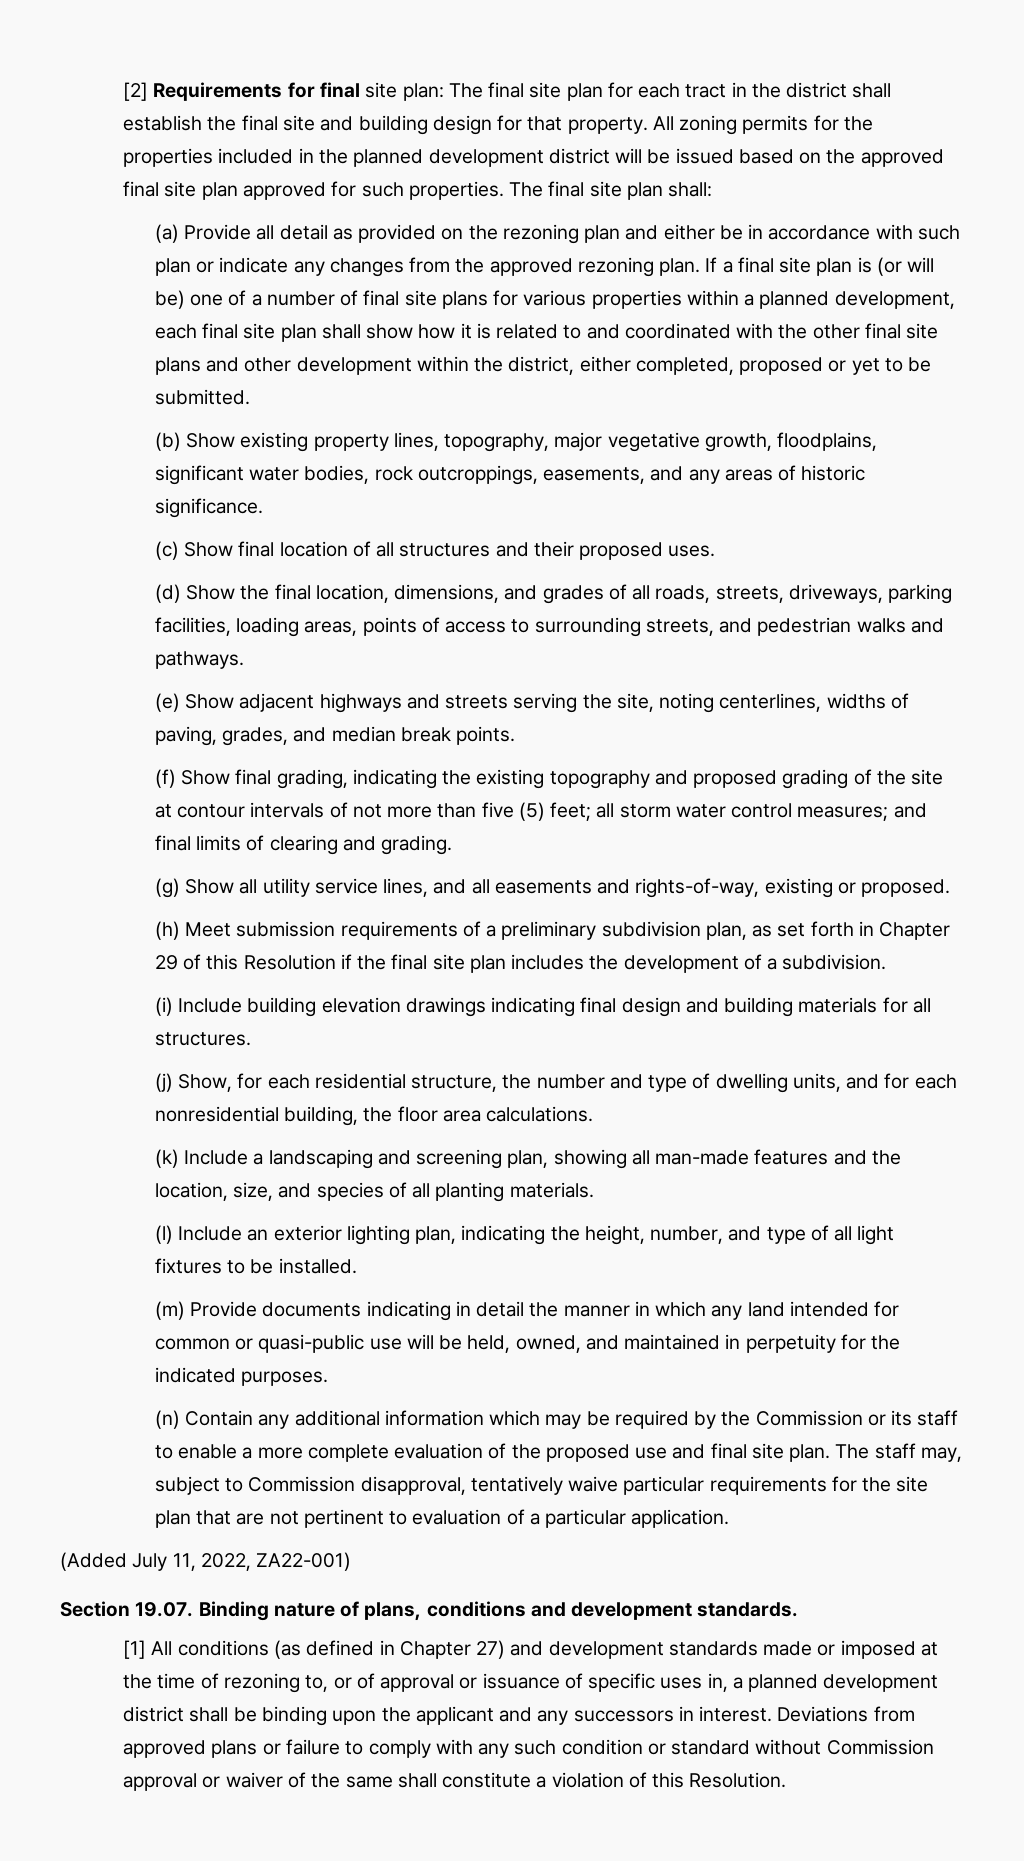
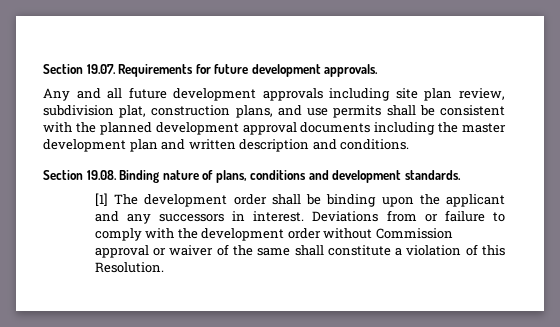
[123,82,892,101] [123,115,873,135] [123,148,944,167] [123,181,713,200] [154,224,961,244] [154,257,935,277] [154,290,955,309] [154,323,939,342] [154,356,932,375] [154,389,250,405] [154,432,878,452] [154,465,866,485] [154,498,263,518] [154,541,716,560] [154,584,953,604] [154,617,944,637] [154,651,244,669] [154,693,909,713] [154,726,516,746] [154,769,944,789] [154,802,927,821] [154,835,453,855] [154,878,951,898] [154,921,951,940] [154,954,887,973] [154,997,931,1017] [154,1032,251,1046] [154,1073,957,1093] [154,1106,594,1126] [154,1149,901,1169] [154,1182,594,1202] [154,1225,895,1245] [154,1258,357,1274] [154,1301,900,1321] [154,1334,901,1353] [154,1367,329,1386] [154,1410,959,1429] [154,1443,963,1462] [154,1476,929,1495] [154,1509,730,1528] [60,1552,352,1571] [60,1601,194,1617] [2] Requirements for final site plan: The final site plan for each tract in the district shall establish the final site and building design for that property. All zoning permits for the properties included in the planned development district will be issued based on the approved final site plan approved for such properties. The final site plan shall: // (a) Provide all detail as provided on the rezoning plan and either be in accordance with such plan or indicate any changes from the approved rezoning plan. If a final site plan is (or will be) one of a number of final site plans for various properties within a planned development, each final site plan shall show how it is related to and coordinated with the other final site plans and other development within the district, either completed, proposed or yet to be submitted. // (b) Show existing property lines, topography, major vegetative growth, floodplains, significant water bodies, rock outcroppings, easements, and any areas of historic significance. // (c) Show final location of all structures and their proposed uses. // (d) Show the final location, dimensions, and grades of all roads, streets, driveways, parking facilities, loading areas, points of access to surrounding streets, and pedestrian walks and pathways. // (e) Show adjacent highways and streets serving the site, noting centerlines, widths of paving, grades, and median break points. // (f) Show final grading, indicating the existing topography and proposed grading of the site at contour intervals of not more than five (5) feet; all storm water control measures; and final limits of clearing and grading. // (g) Show all utility service lines, and all easements and rights-of-way, existing or proposed. // (h) Meet submission requirements of a preliminary subdivision plan, as set forth in Chapter 29 of this Resolution if the final site plan includes the development of a subdivision. // (i) Include building elevation drawings indicating final design and building materials for all structures. // (j) Show, for each residential structure, the number and type of dwelling units, and for each nonresidential building, the floor area calculations. // (k) Include a landscaping and screening plan, showing all man-made features and the location, size, and species of all planting materials. // (l) Include an exterior lighting plan, indicating the height, number, and type of all light fixtures to be installed. // (m) Provide documents indicating in detail the manner in which any land intended for common or quasi-public use will be held, owned, and maintained in perpetuity for the indicated purposes. // (n) Contain any additional information which may be required by the Commission or its staff to enable a more complete evaluation of the proposed use and final site plan. The staff may, subject to Commission disapproval, tentatively waive particular requirements for the site plan that are not pertinent to evaluation of a particular application. // (Added July 11, 2022, ZA22-001) // Section 19.07. -> [43,64,379,77] [43,87,505,101] [43,105,506,118] [43,122,506,135] [43,139,410,152] [43,170,117,180] Section 19.07. Requirements for future development approvals. // Any and all future development approvals including site plan review, subdivision plat, construction plans, and use permits shall be consistent with the planned development approval documents including the master development plan and written description and conditions. // Section 19.08.
[151,1640,938,1659] [123,1673,939,1693] [123,1706,185,1722] All conditions (as defined in Chapter 27) and development standards made or imposed at the time of rezoning to, or of approval or issuance of specific uses in, a planned development district -> [114,194,267,207] The development order
[123,1740,258,1758] approved plans -> (417, 216) none
[478,1739,751,1758] any such condition or standard -> [177,228,321,241] the development order

